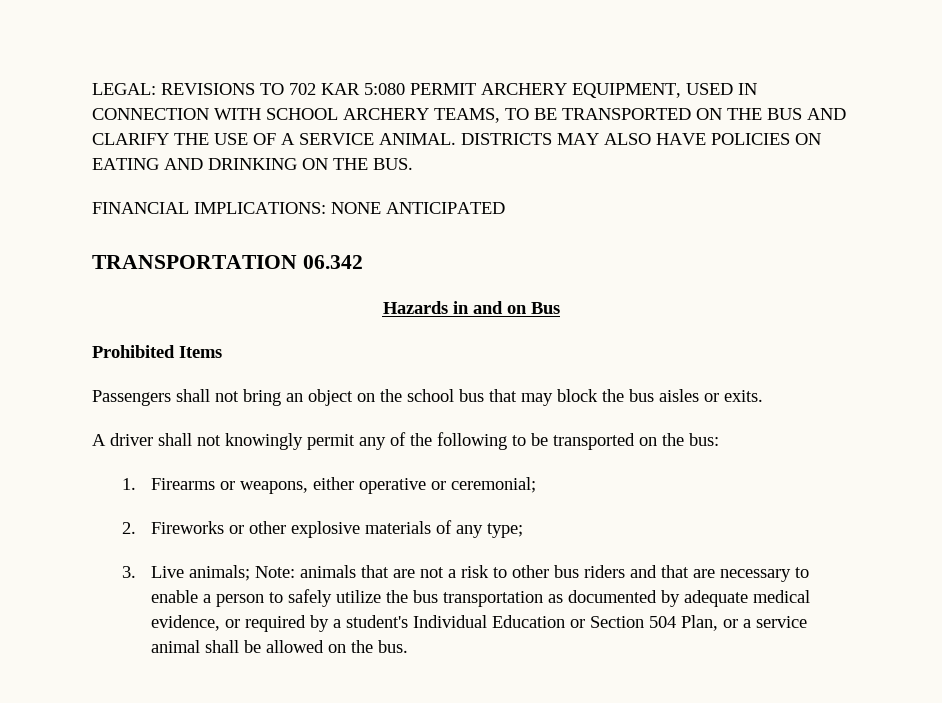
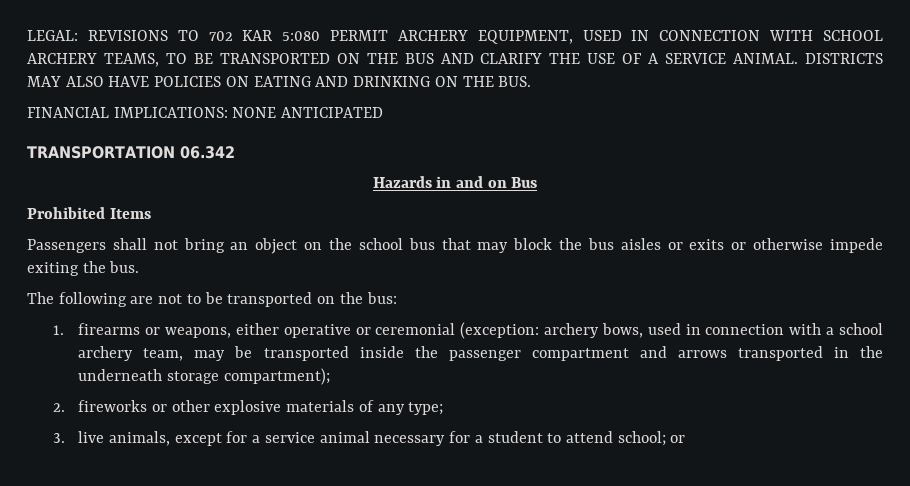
[724,390,763,402] [92,432,507,450] exits. // A driver shall not knowingly permit any of the following -> [689,238,884,253] [27,261,140,276] [27,292,183,307] exits or otherwise impede exiting the bus. // The following are not
[151,478,216,490] Firearms -> [78,323,141,335] firearms
[451,477,537,493] ceremonial; -> [375,322,883,339] [78,346,883,361] [78,368,330,385] ceremonial (exception: archery bows, used in connection with a school archery team, may be transported inside the passenger compartment and arrows transported in the underneath storage compartment);
[151,521,225,534] Fireworks -> [78,400,148,412] fireworks
[151,565,810,582] [151,589,811,607] [151,615,808,632] [151,640,409,653] Live animals; Note: animals that are not a risk to other bus riders and that are necessary to enable a person to safely utilize the bus transportation as documented by adequate medical evidence, or required by a student's Individual Education or Section 504 Plan, or a service animal shall be allowed on the bus. -> [78,431,686,446] live animals, except for a service animal necessary for a student to attend school; or

